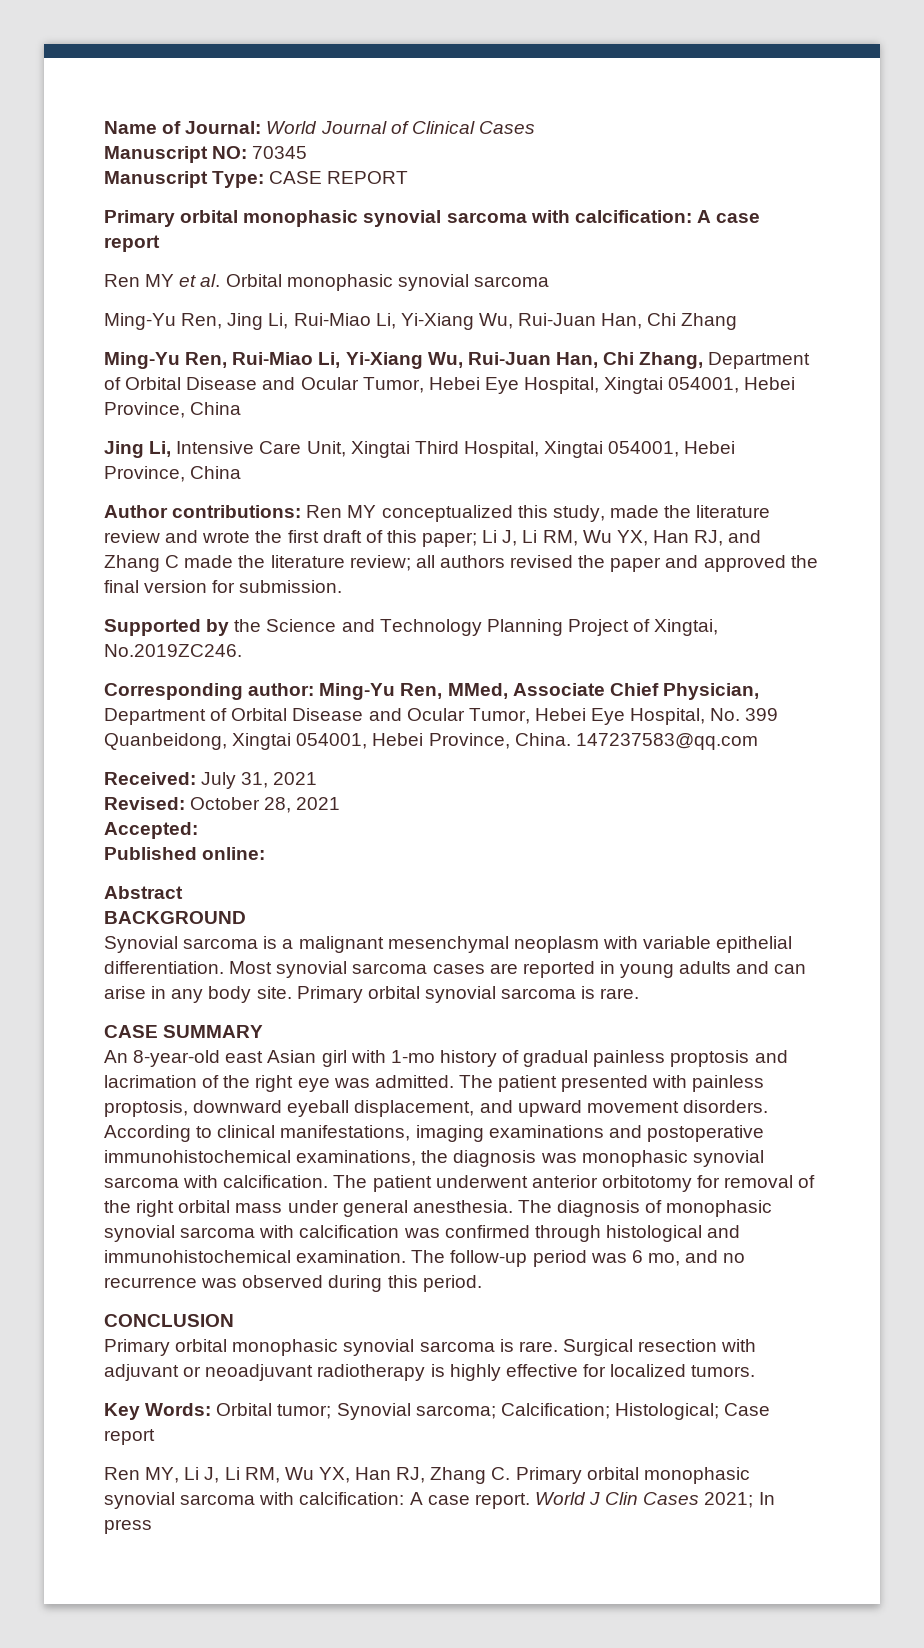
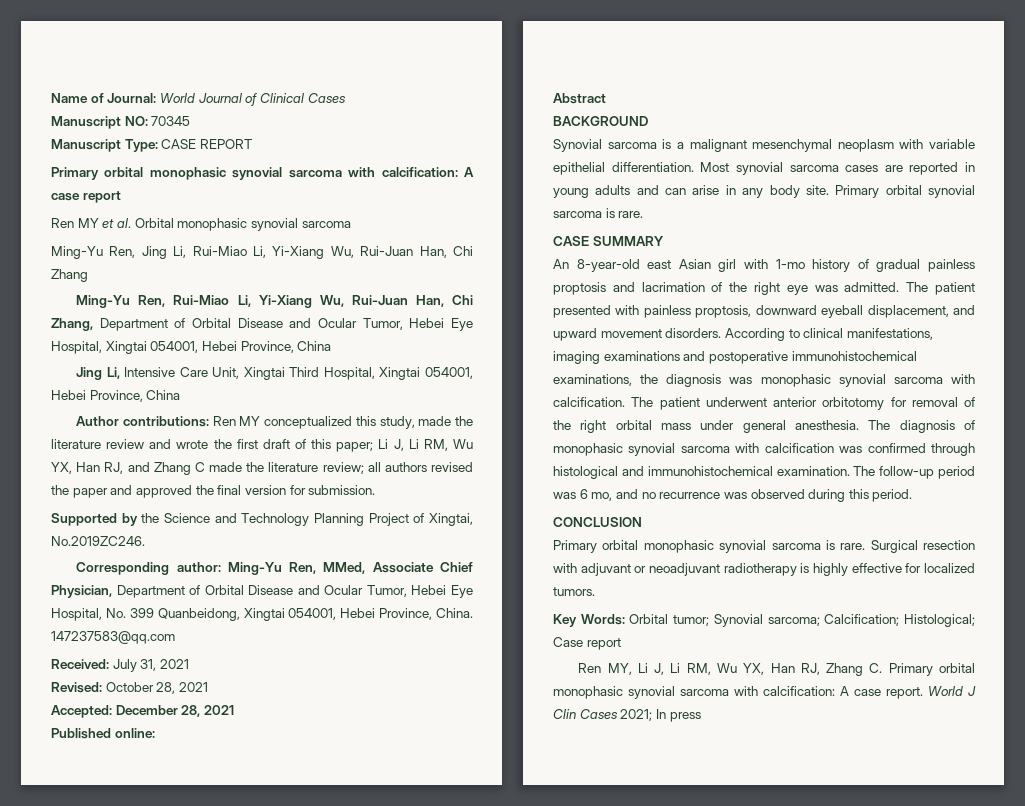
(198, 830) none -> [115,705,234,717] December 28, 2021

